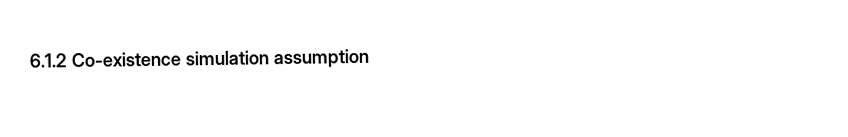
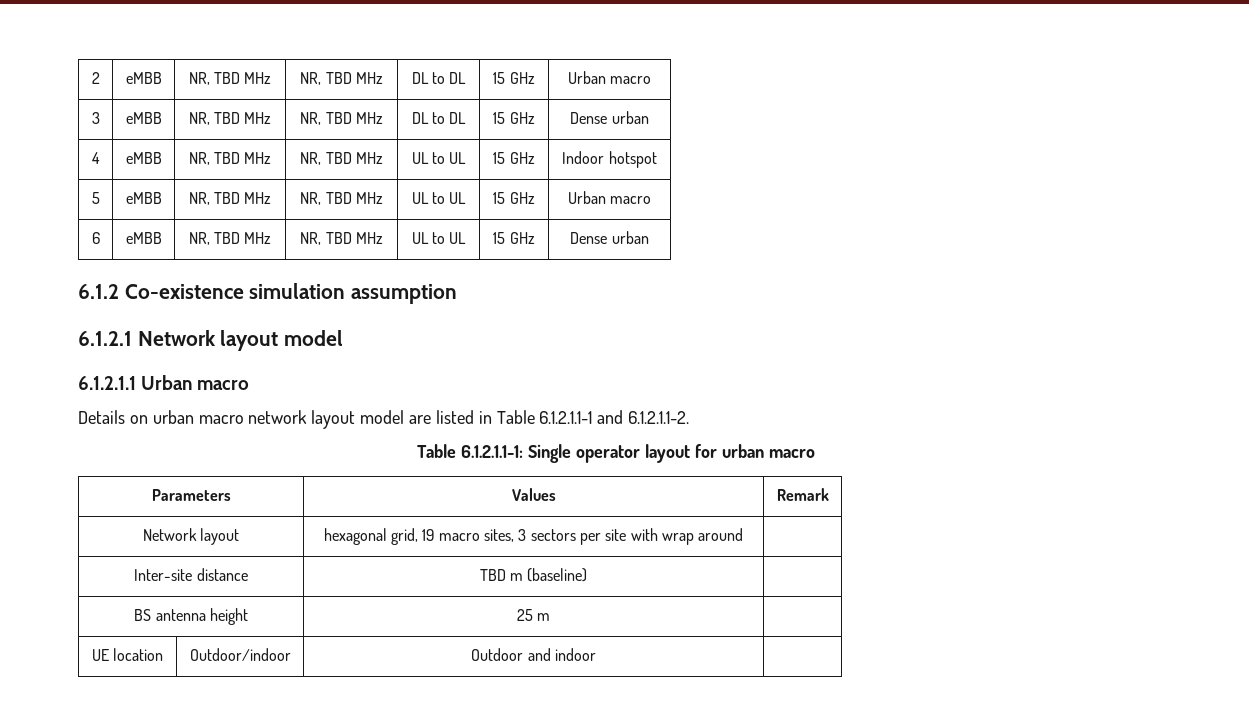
[29,48,369,69] 6.1.2 Co-existence simulation assumption -> [91,72,100,84] [125,72,162,84] [188,72,272,85] [300,72,383,85] [411,72,467,84] [493,72,535,84] [567,71,652,84] [91,112,100,124] [125,112,162,124] [188,112,272,125] [300,112,383,125] [411,112,467,124] [493,112,535,124] [570,111,649,124] [92,152,100,164] [125,152,162,164] [188,152,272,165] [300,152,383,165] [411,152,467,164] [493,152,535,164] [562,151,657,168] [91,192,100,204] [125,192,162,204] [188,192,272,205] [300,192,383,205] [411,192,467,204] [493,192,535,204] [567,191,652,204] [91,232,100,244] [125,232,162,244] [188,232,272,245] [300,232,383,245] [411,232,467,244] [493,232,535,244] [570,231,649,244] [78,283,458,304] [78,330,344,351] [78,375,250,390] [78,410,690,429] [416,444,815,463] [151,489,231,501] [511,488,556,501] [776,488,829,501] [142,528,240,545] [323,528,744,545] [134,568,248,581] [479,568,588,582] [134,608,248,625] [516,609,551,621] [91,648,164,661] [189,648,291,661] [471,648,596,661] 2 | eMBB | NR, TBD MHz | NR, TBD MHz | DL to DL | 15 GHz | Urban macro // 3 | eMBB | NR, TBD MHz | NR, TBD MHz | DL to DL | 15 GHz | Dense urban // 4 | eMBB | NR, TBD MHz | NR, TBD MHz | UL to UL | 15 GHz | Indoor hotspot // 5 | eMBB | NR, TBD MHz | NR, TBD MHz | UL to UL | 15 GHz | Urban macro // 6 | eMBB | NR, TBD MHz | NR, TBD MHz | UL to UL | 15 GHz | Dense urban // 6.1.2 Co-existence simulation assumption // 6.1.2.1 Network layout model // 6.1.2.1.1 Urban macro // Details on urban macro network layout model are listed in Table 6.1.2.1.1-1 and 6.1.2.1.1-2. // Table 6.1.2.1.1-1: Single operator layout for urban macro // Parameters | Values | Remark // Network layout | hexagonal grid, 19 macro sites, 3 sectors per site with wrap around | // Inter-site distance | TBD m (baseline) | // BS antenna height | 25 m | // UE location | Outdoor/indoor | Outdoor and indoor |

